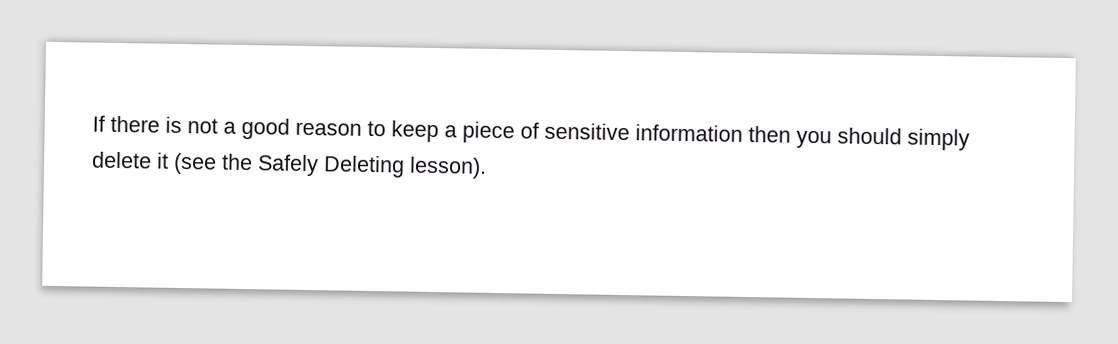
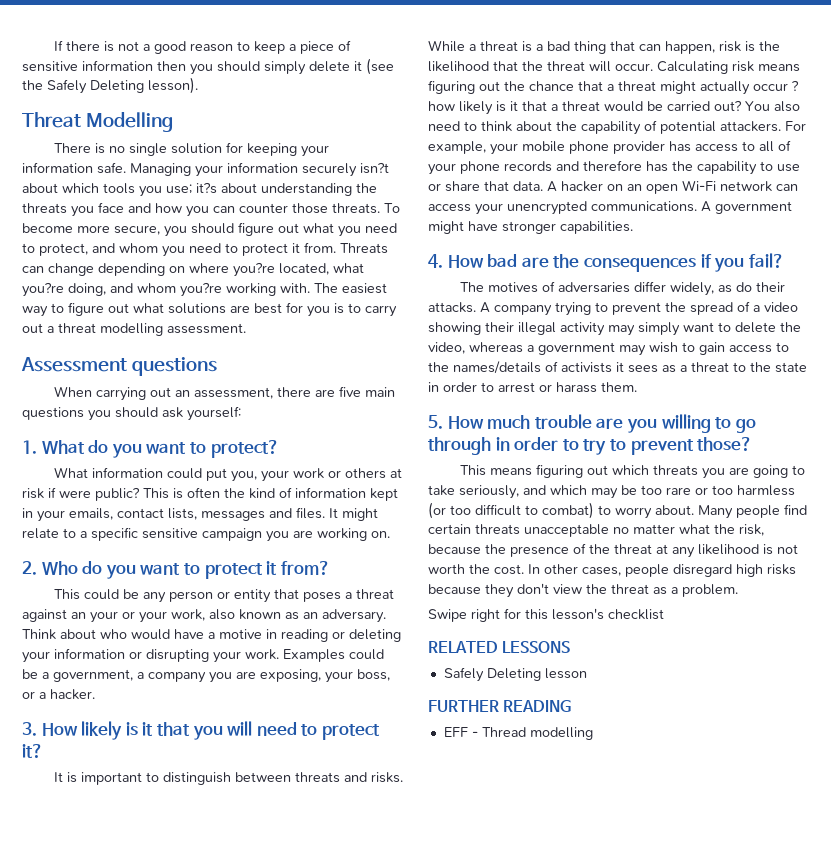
(487, 167) none -> [22,112,174,132] [53,142,329,157] [22,162,389,177] [22,182,377,197] [22,202,400,217] [22,222,397,237] [22,242,388,257] [22,262,364,277] [22,282,387,297] [22,302,397,317] [22,323,246,336] [21,357,218,376] [53,386,395,401] [22,406,241,421] [22,440,279,458] [53,467,402,482] [22,487,398,501] [22,507,378,522] [22,527,390,542] [22,561,330,579] [53,589,394,603] [22,609,386,623] [22,629,401,642] [22,648,384,663] [22,669,390,683] [22,689,95,700] [22,721,380,740] [22,744,43,758] [53,772,403,785] [428,40,780,54] [428,61,800,74] [428,80,799,95] [428,100,800,115] [428,120,806,135] [428,140,791,155] [428,160,800,175] [428,180,798,194] [428,201,792,215] [428,221,633,234] [428,253,784,272] [459,281,785,296] [428,301,798,316] [428,322,801,336] [428,342,789,356] [428,361,807,374] [428,382,637,393] [428,414,756,433] [428,437,753,455] [459,464,805,479] [428,485,795,499] [428,502,807,519] [428,524,764,537] [428,543,798,558] [428,564,796,577] [428,583,738,598] [428,608,664,622] [428,641,571,653] [443,667,587,682] [428,700,572,712] [443,727,593,740] // Threat Modelling // There is no single solution for keeping your information safe. Managing your information securely isn?t about which tools you use; it?s about understanding the threats you face and how you can counter those threats. To become more secure, you should figure out what you need to protect, and whom you need to protect it from. Threats can change depending on where you?re located, what you?re doing, and whom you?re working with. The easiest way to figure out what solutions are best for you is to carry out a threat modelling assessment. // Assessment questions // When carrying out an assessment, there are five main questions you should ask yourself: // 1. What do you want to protect? // What information could put you, your work or others at risk if were public? This is often the kind of information kept in your emails, contact lists, messages and files. It might relate to a specific sensitive campaign you are working on. // 2. Who do you want to protect it from? // This could be any person or entity that poses a threat against an your or your work, also known as an adversary. Think about who would have a motive in reading or deleting your information or disrupting your work. Examples could be a government, a company you are exposing, your boss, or a hacker. // 3. How likely is it that you will need to protect it? // It is important to distinguish between threats and risks. While a threat is a bad thing that can happen, risk is the likelihood that the threat will occur. Calculating risk means figuring out the chance that a threat might actually occur ? how likely is it that a threat would be carried out? You also need to think about the capability of potential attackers. For example, your mobile phone provider has access to all of your phone records and therefore has the capability to use or share that data. A hacker on an open Wi-Fi network can access your unencrypted communications. A government might have stronger capabilities. // 4. How bad are the consequences if you fail? // The motives of adversaries differ widely, as do their attacks. A company trying to prevent the spread of a video showing their illegal activity may simply want to delete the video, whereas a government may wish to gain access to the names/details of activists it sees as a threat to the state in order to arrest or harass them. // 5. How much trouble are you willing to go through in order to try to prevent those? // This means figuring out which threats you are going to take seriously, and which may be too rare or too harmless (or too difficult to combat) to worry about. Many people find certain threats unacceptable no matter what the risk, because the presence of the threat at any likelihood is not worth the cost. In other cases, people disregard high risks because they don't view the threat as a problem. // Swipe right for this lesson's checklist // RELATED LESSONS // Safely Deleting lesson // FURTHER READING // EFF - Thread modelling

